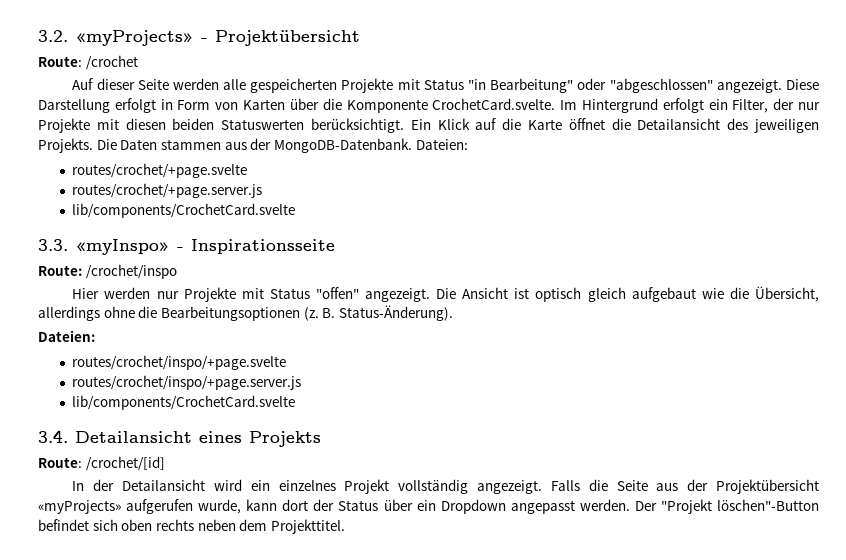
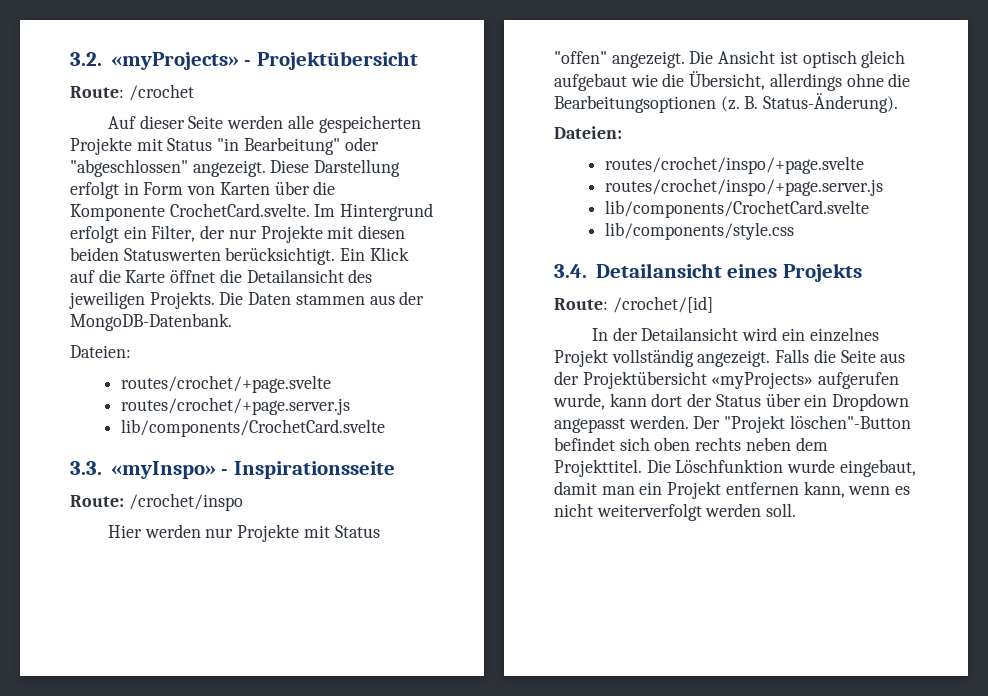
(412, 145) none -> (232, 322) //
(296, 402) none -> [605,222,795,240] // lib/components/style.css
(345, 526) none -> [646,459,916,477] [554,481,911,499] [554,503,797,521] Die Löschfunktion wurde eingebaut, damit man ein Projekt entfernen kann, wenn es nicht weiterverfolgt werden soll.

